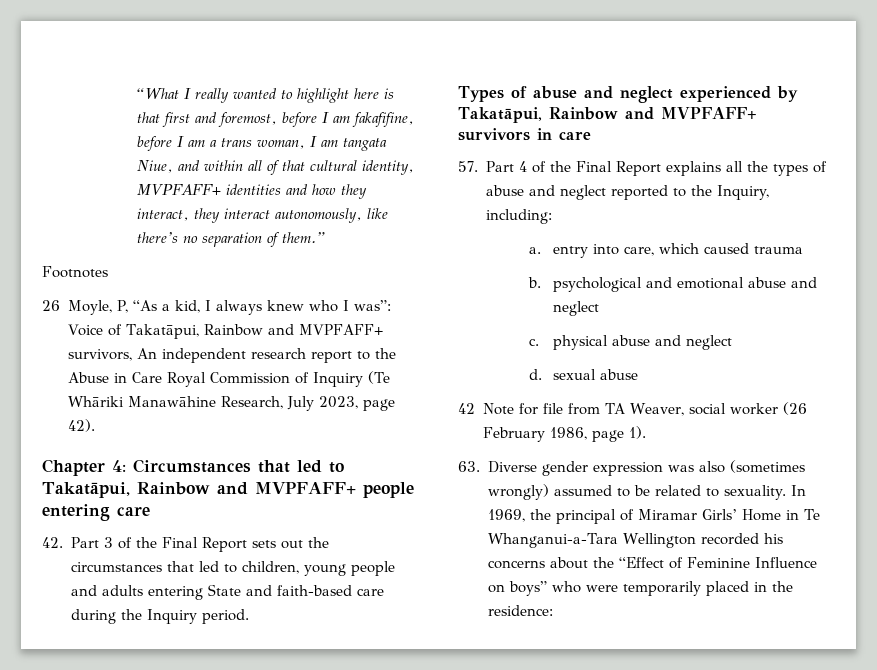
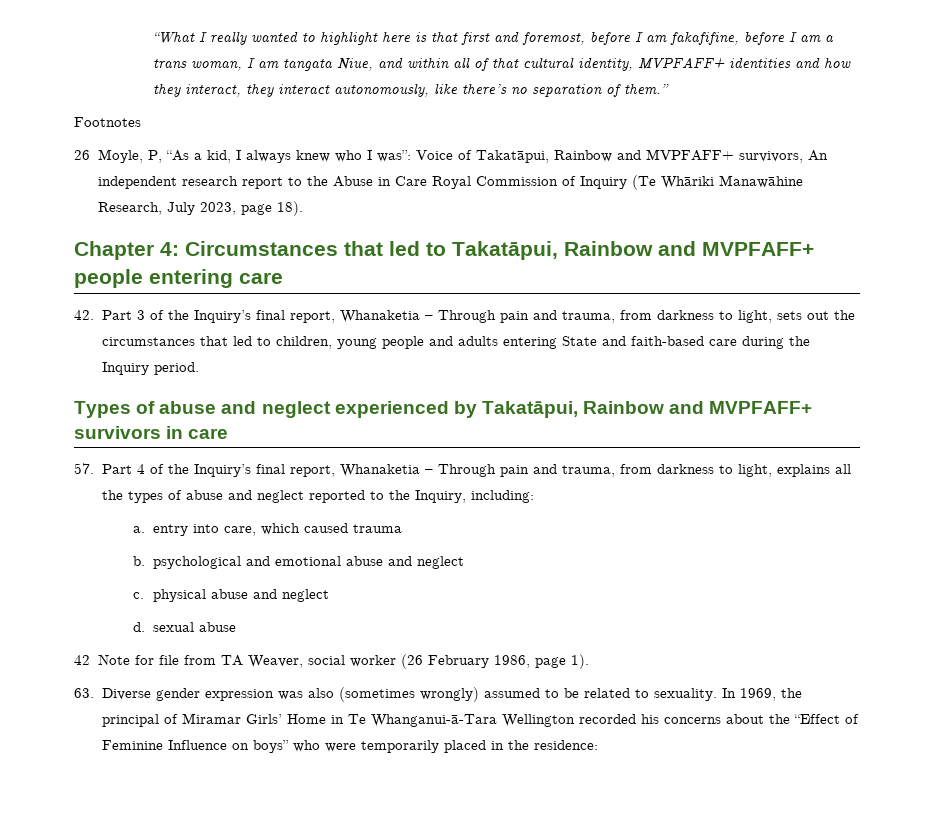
[67,419,95,432] 42). -> [276,201,303,216] 18).
[161,537,247,552] Final Report -> [193,310,772,323] Inquiry’s final report, Whanaketia – Through pain and trauma, from darkness to light,
[575,161,661,176] Final Report -> [193,464,772,477] Inquiry’s final report, Whanaketia – Through pain and trauma, from darkness to light,
[487,533,619,548] Whanganui-a-Tara -> [370,714,497,727] Whanganui-ā-Tara

